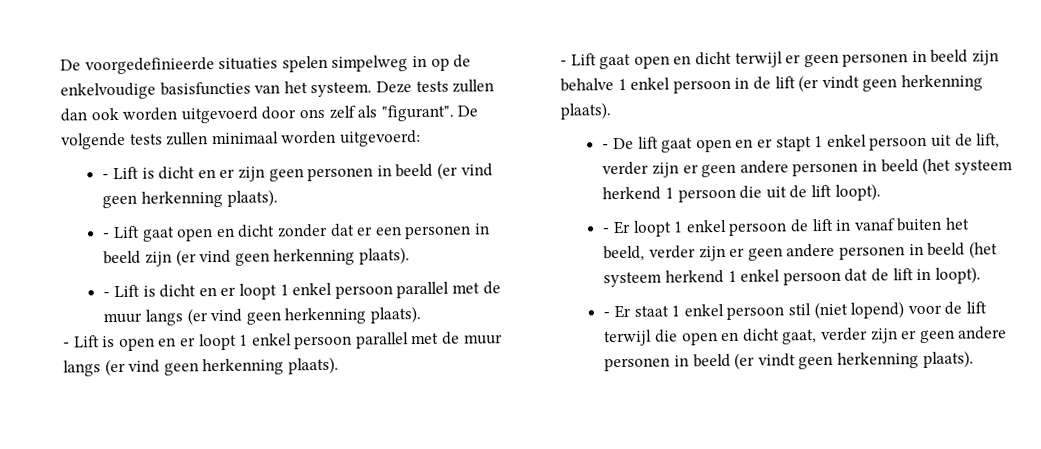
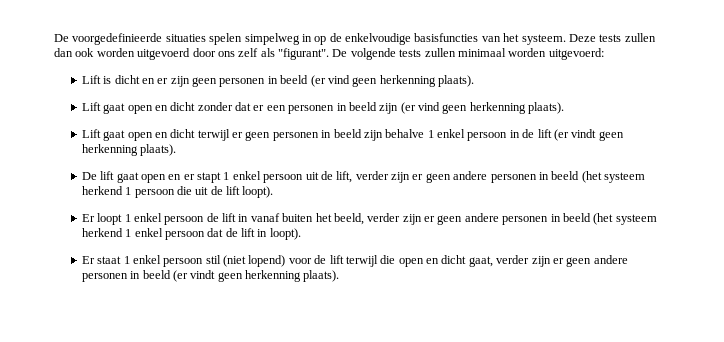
[102,174,110,180] - -> (604, 54) none
[103,233,111,239] - -> (475, 81) none
[103,281,501,300] [103,305,421,326] [63,331,503,352] [63,356,339,377] [560,60,567,66] - Lift is dicht en er loopt 1 enkel persoon parallel met de muur langs (er vind geen herkenning plaats). // - Lift is open en er loopt 1 enkel persoon parallel met de muur langs (er vind geen herkenning plaats). // - -> (565, 108) none
[602,144,610,150] - -> (177, 150) none
[603,228,611,234] - -> (274, 192) none
[603,312,611,318] - -> (301, 234) none

